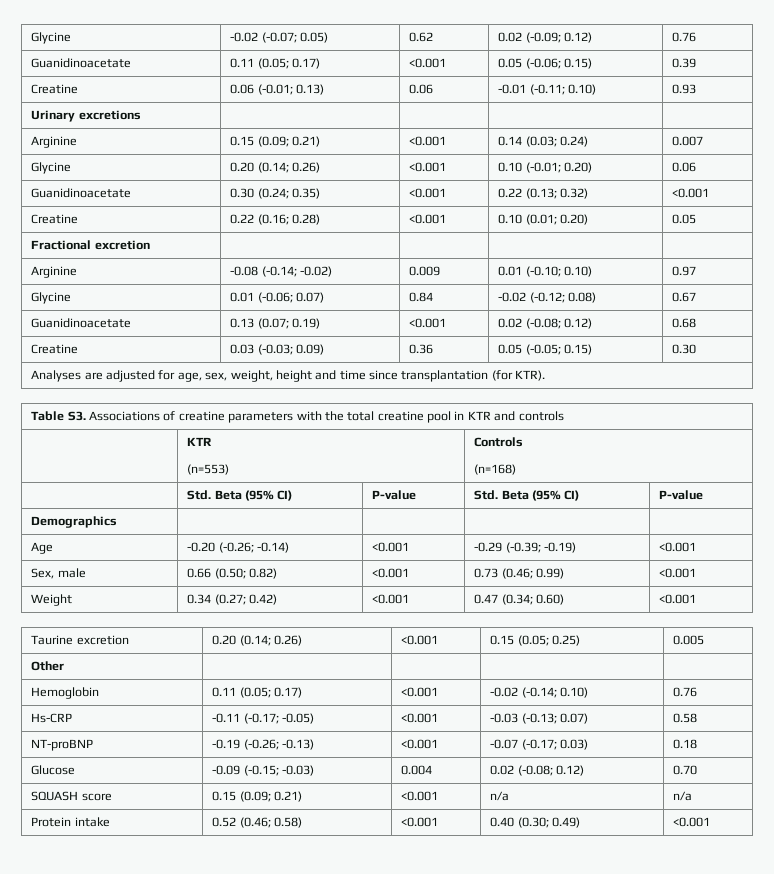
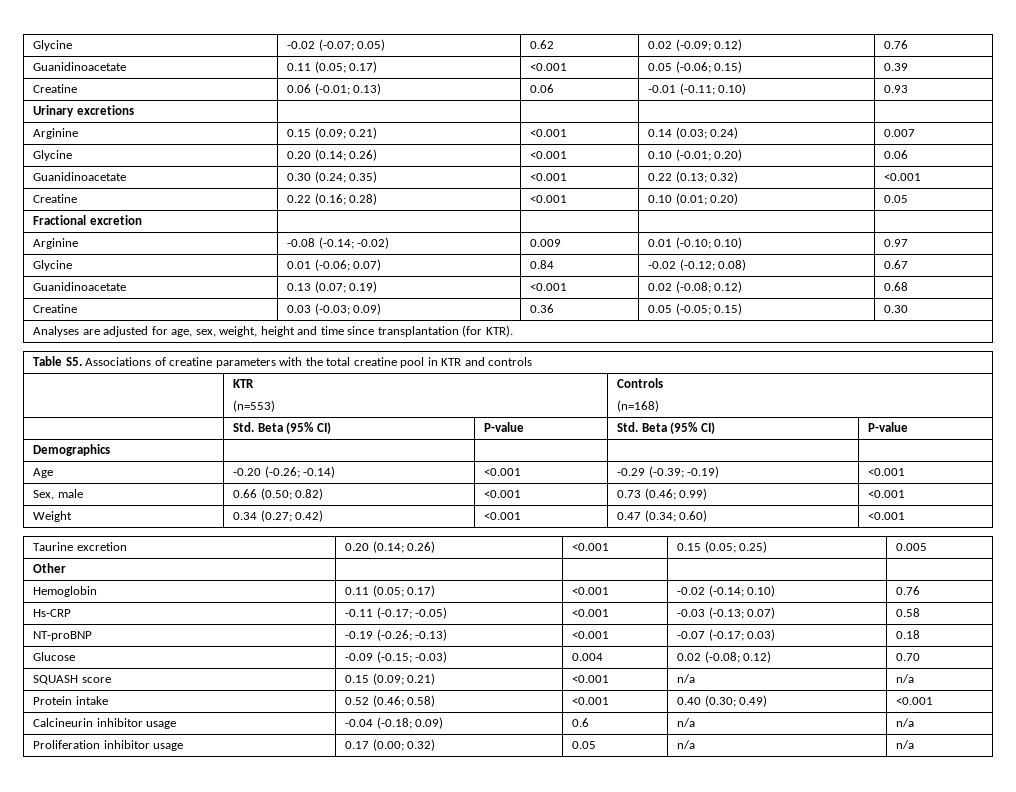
[67,411,86,421] S3. -> [65,357,82,366] S5.
(711, 822) none -> [33,718,177,729] [345,717,444,729] [572,718,590,727] [677,718,696,727] [896,718,915,727] [33,740,184,751] [345,739,436,751] [572,741,597,749] [677,740,696,749] [896,740,915,749] // Calcineurin inhibitor usage | -0.04 (-0.18; 0.09) | 0.6 | n/a | n/a // Proliferation inhibitor usage | 0.17 (0.00; 0.32) | 0.05 | n/a | n/a

